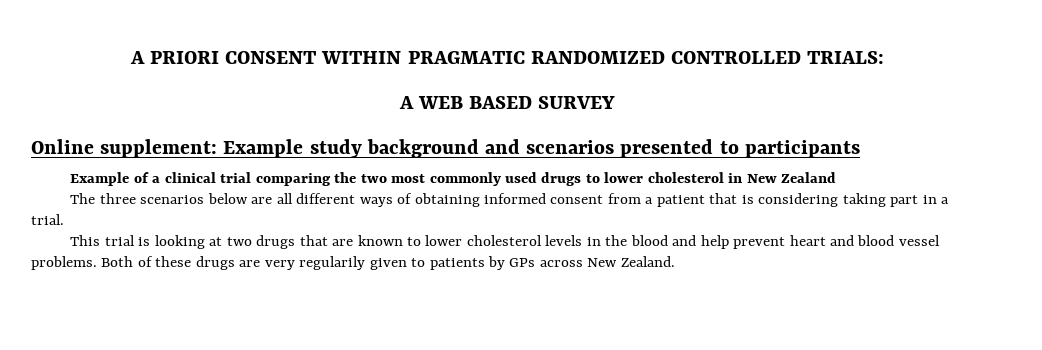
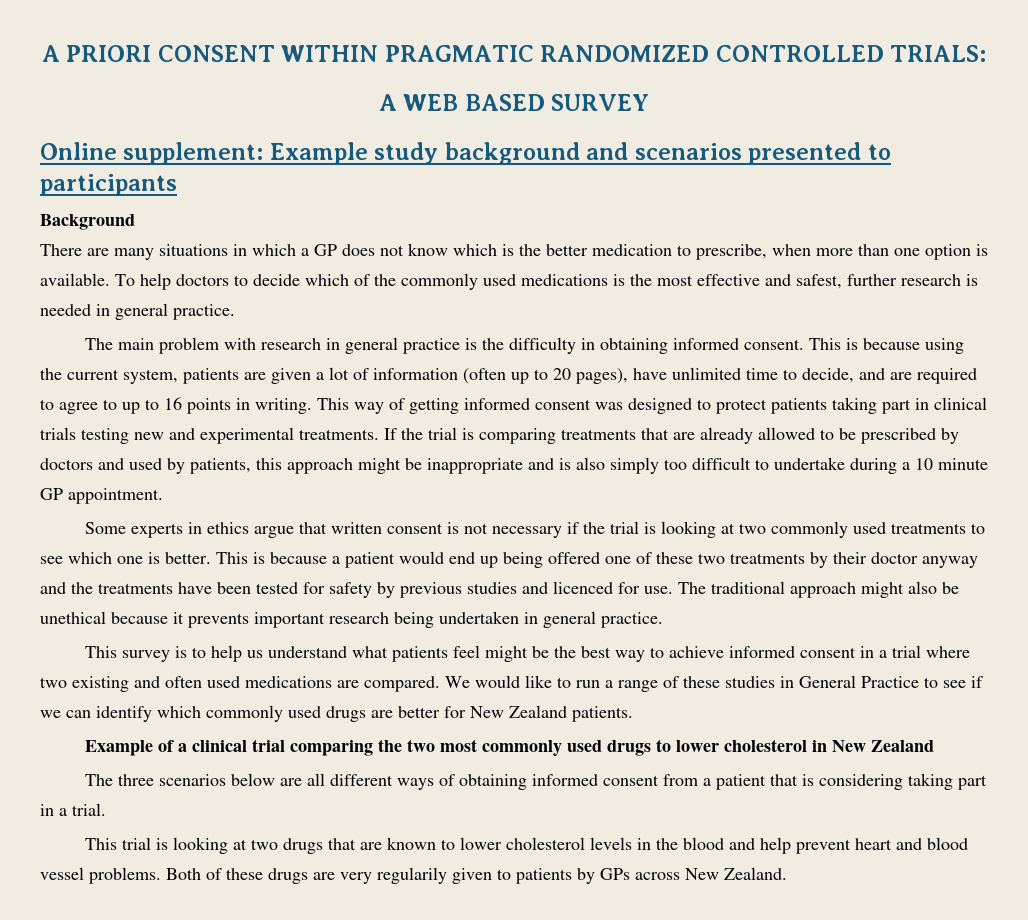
(860, 149) none -> [40,214,135,230] [40,243,988,260] [40,273,978,290] [40,303,235,320] [84,337,964,354] [40,367,977,384] [40,397,987,414] [40,427,959,444] [40,457,988,474] [40,488,163,504] [84,521,985,538] [40,551,978,568] [40,581,959,598] [40,611,663,628] [84,645,970,662] [40,675,983,692] [40,705,633,722] // Background // There are many situations in which a GP does not know which is the better medication to prescribe, when more than one option is available. To help doctors to decide which of the commonly used medications is the most effective and safest, further research is needed in general practice. // The main problem with research in general practice is the difficulty in obtaining informed consent. This is because using the current system, patients are given a lot of information (often up to 20 pages), have unlimited time to decide, and are required to agree to up to 16 points in writing. This way of getting informed consent was designed to protect patients taking part in clinical trials testing new and experimental treatments. If the trial is comparing treatments that are already allowed to be prescribed by doctors and used by patients, this approach might be inappropriate and is also simply too difficult to undertake during a 10 minute GP appointment. // Some experts in ethics argue that written consent is not necessary if the trial is looking at two commonly used treatments to see which one is better. This is because a patient would end up being offered one of these two treatments by their doctor anyway and the treatments have been tested for safety by previous studies and licenced for use. The traditional approach might also be unethical because it prevents important research being undertaken in general practice. // This survey is to help us understand what patients feel might be the best way to achieve informed consent in a trial where two existing and often used medications are compared. We would like to run a range of these studies in General Practice to see if we can identify which commonly used drugs are better for New Zealand patients.

